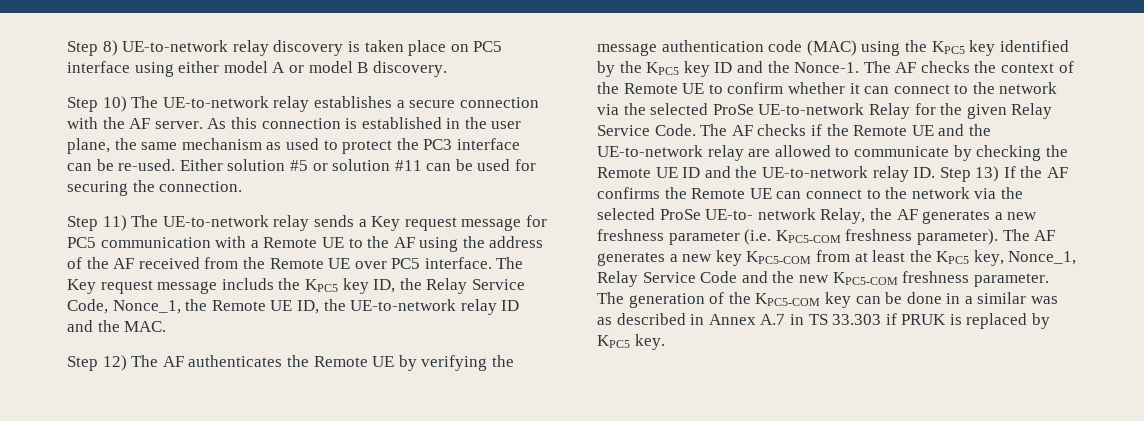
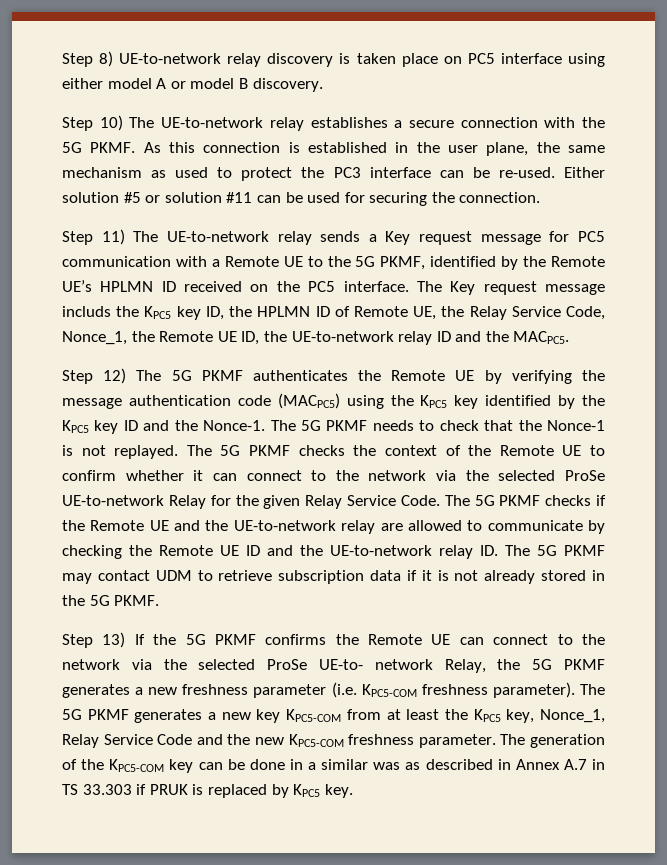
[129,118,203,129] AF server. -> [62,142,136,153] 5G PKMF.
[393,236,544,252] [67,257,387,269] AF using the address of the AF received from the Remote UE over -> [355,256,605,270] [62,280,300,292] 5G PKMF, identified by the Remote UE’s HPLMN ID received on the
(422, 284) none -> [257,306,465,320] HPLMN ID of Remote UE, the
[124,321,167,332] MAC. -> [513,331,570,344] MACPC5.
[162,356,184,367] AF -> [171,370,243,381] 5G PKMF
[806,40,857,56] (MAC) -> [277,393,340,409] (MACPC5)
[895,62,917,73] AF -> [301,420,606,431] [62,445,291,459] 5G PKMF needs to check that the Nonce-1 is not replayed. The 5G PKMF
[731,125,753,136] AF -> [474,495,541,506] 5G PKMF
(936, 172) none -> [505,545,605,556] [62,570,605,584] [62,595,160,606] The 5G PKMF may contact UDM to retrieve subscription data if it is not already stored in the 5G PKMF. //
[1047,167,1069,178] AF -> [185,634,256,645] 5G PKMF
[896,209,918,220] AF -> [532,659,605,670] 5G PKMF
[1034,230,1056,241] AF -> [62,709,129,720] 5G PKMF

